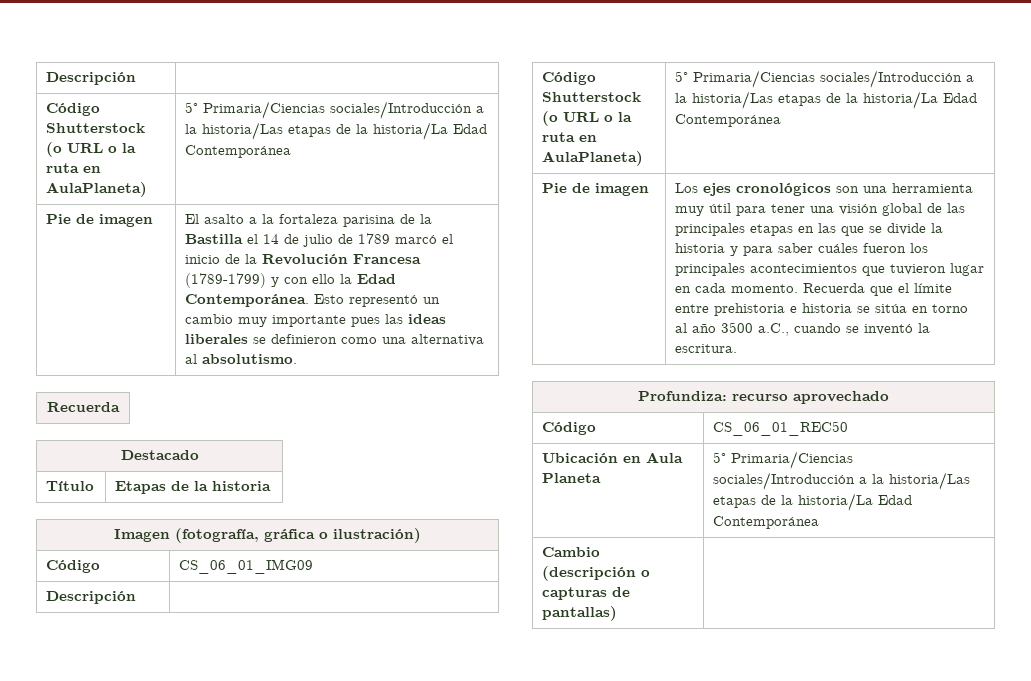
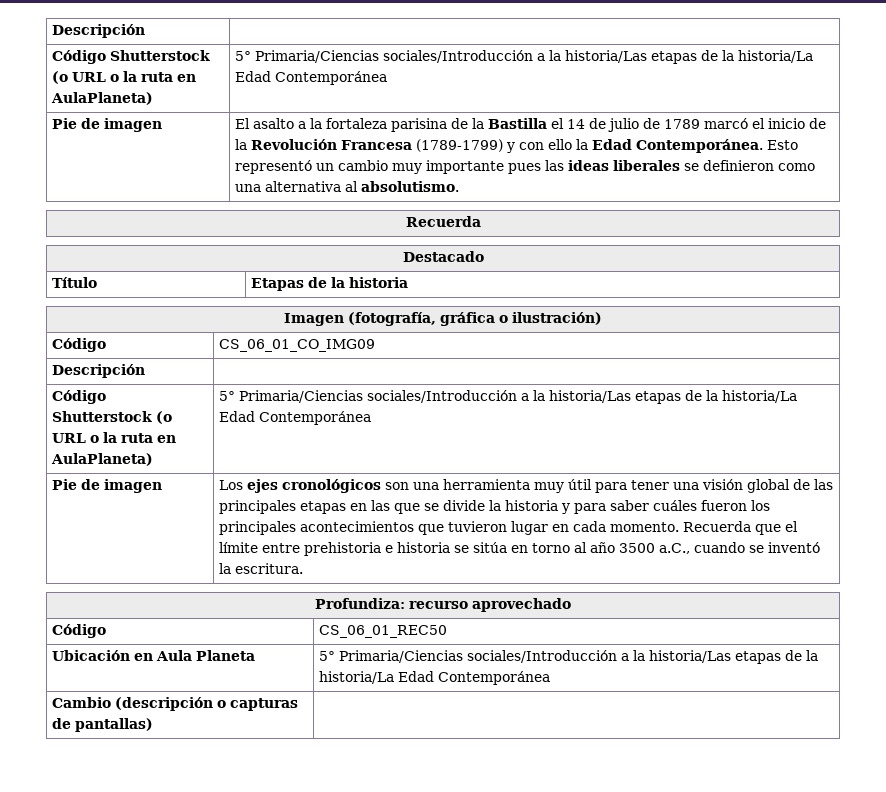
[179,559,314,574] CS_06_01_IMG09 -> [218,339,375,352] CS_06_01_CO_IMG09

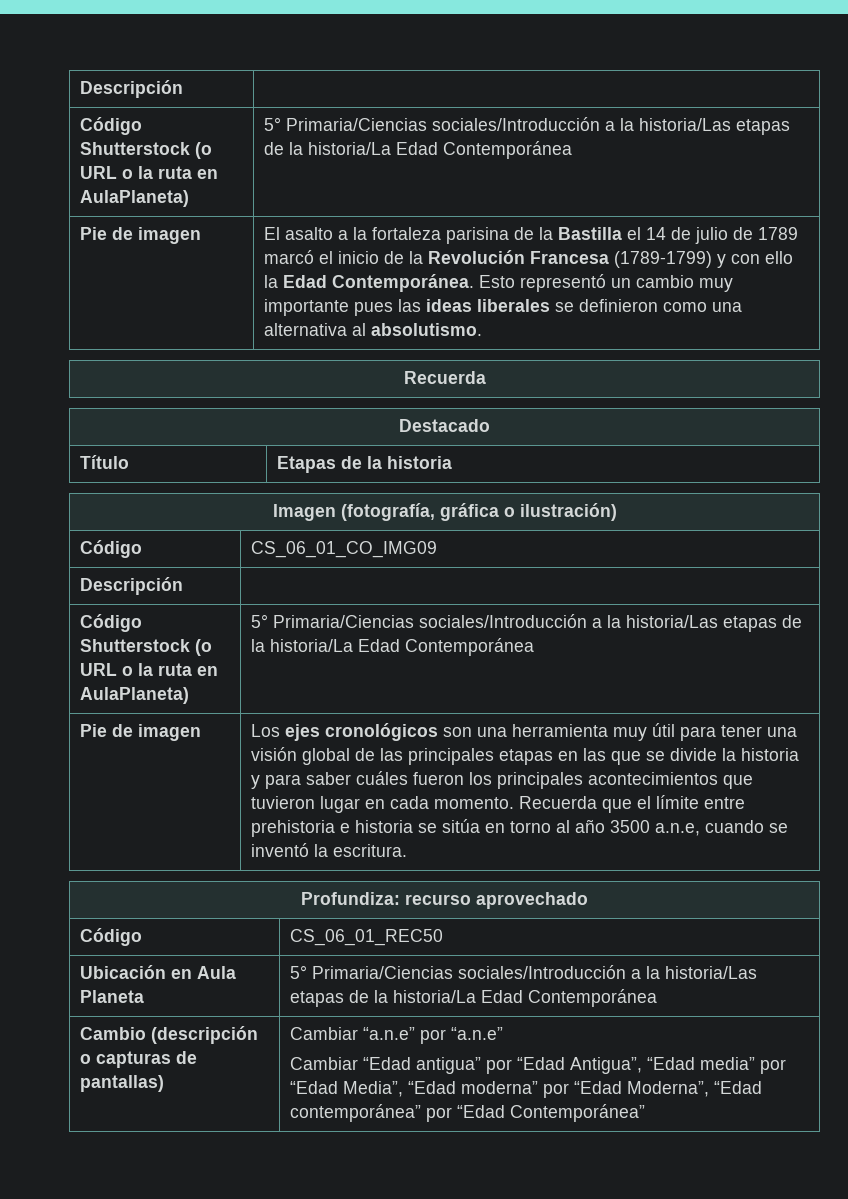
[658,543,690,554] a.C., -> [655,823,701,836] a.n.e,
(153, 725) none -> [290,1027,504,1044] [290,1057,787,1074] [290,1081,763,1098] [290,1104,646,1122] Cambiar “a.n.e” por “a.n.e” // Cambiar “Edad antigua” por “Edad Antigua”, “Edad media” por “Edad Media”, “Edad moderna” por “Edad Moderna”, “Edad contemporánea” por “Edad Contemporánea”

